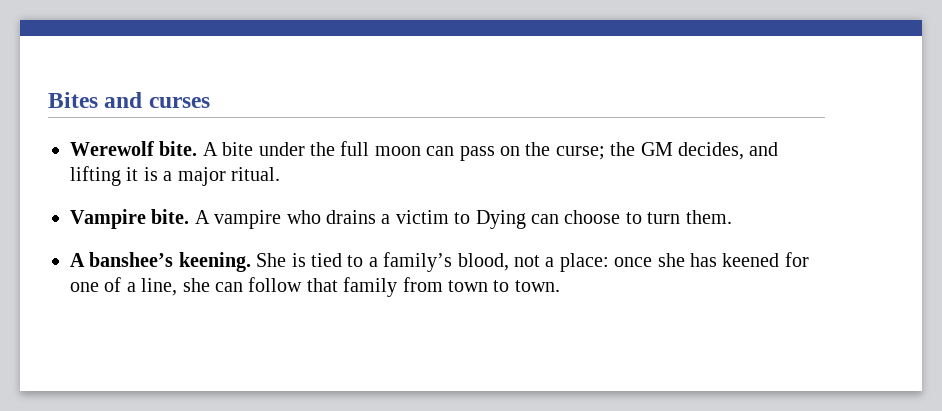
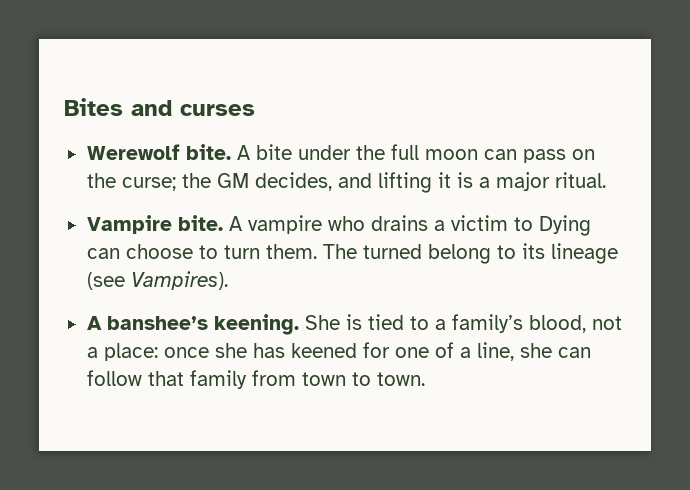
(732, 217) none -> [322,243,618,264] [86,271,228,290] The turned belong to its lineage (see Vampires).

